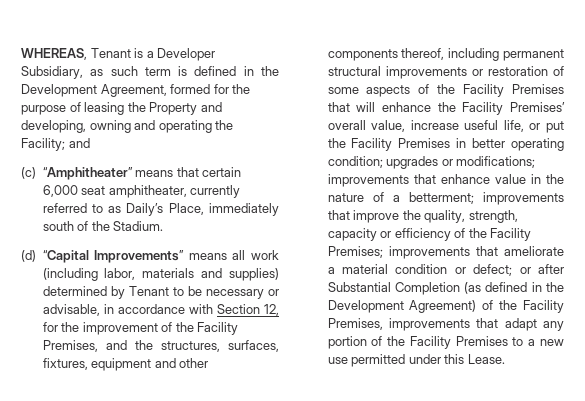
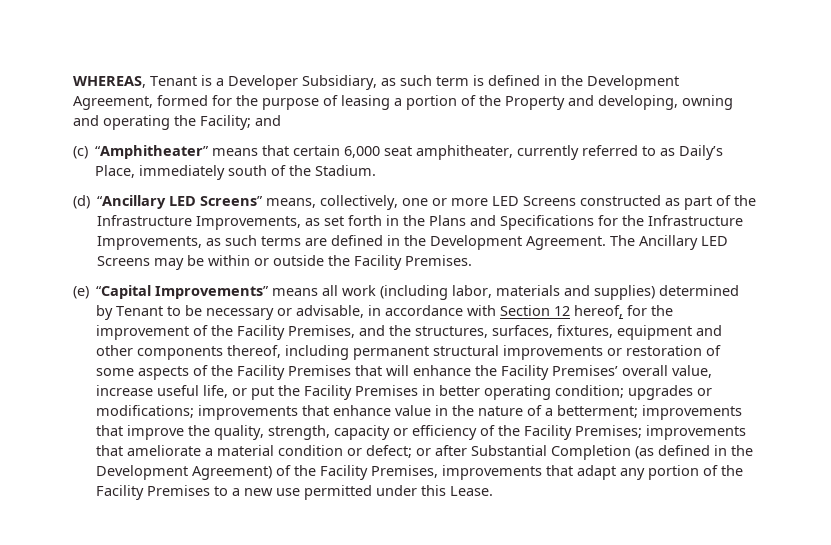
(125, 108) none -> [394,95,476,110] a portion of
(36, 256) none -> [97,195,757,210] [97,215,744,230] [97,235,729,250] [97,255,473,270] [73,286,89,299] “Ancillary LED Screens” means, collectively, one or more LED Screens constructed as part of the Infrastructure Improvements, as set forth in the Plans and Specifications for the Infrastructure Improvements, as such terms are defined in the Development Agreement. The Ancillary LED Screens may be within or outside the Facility Premises. // (e)
[264,304,279,316] 12, -> [554,305,624,318] 12 hereof,

